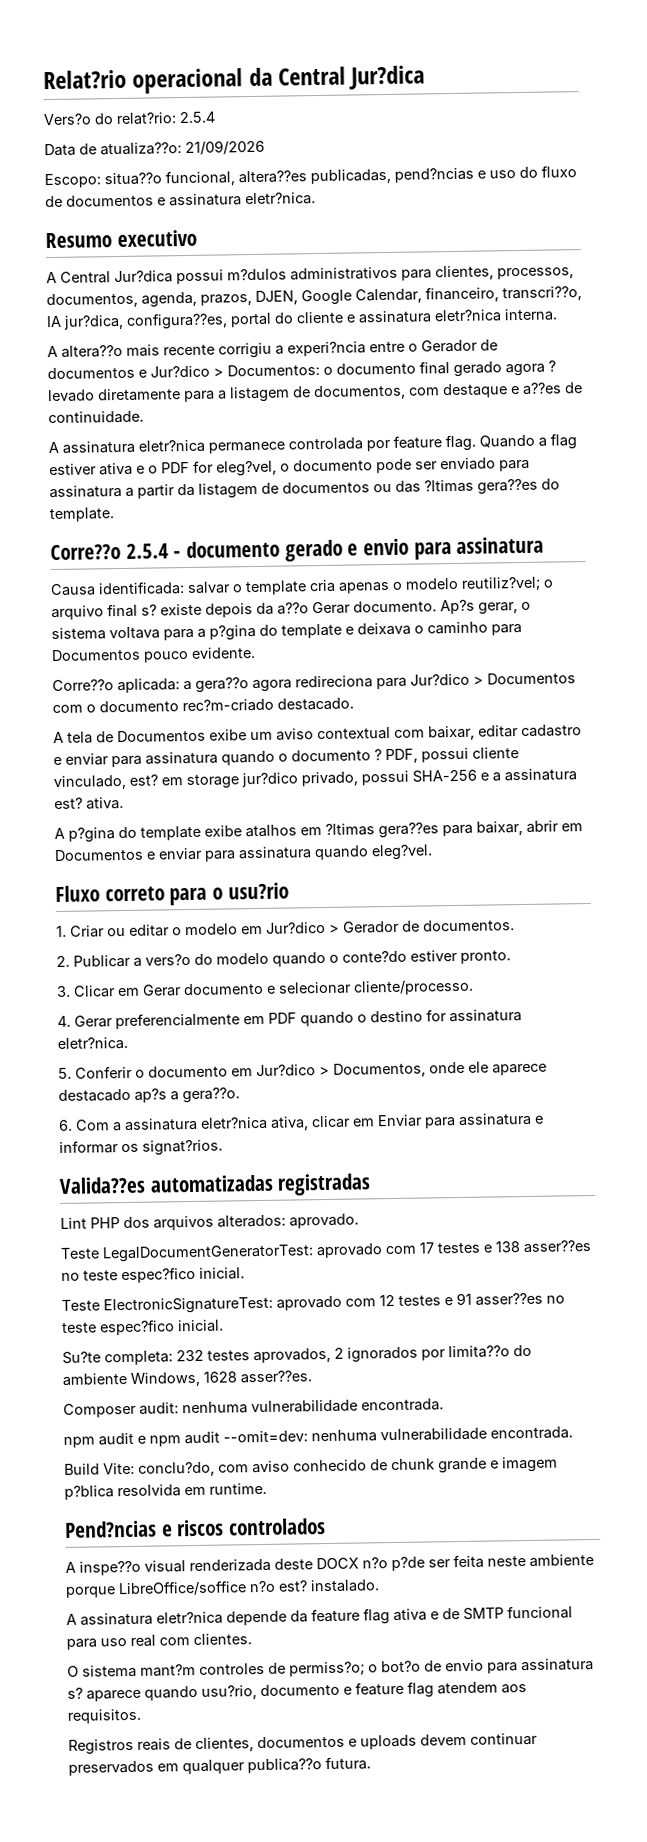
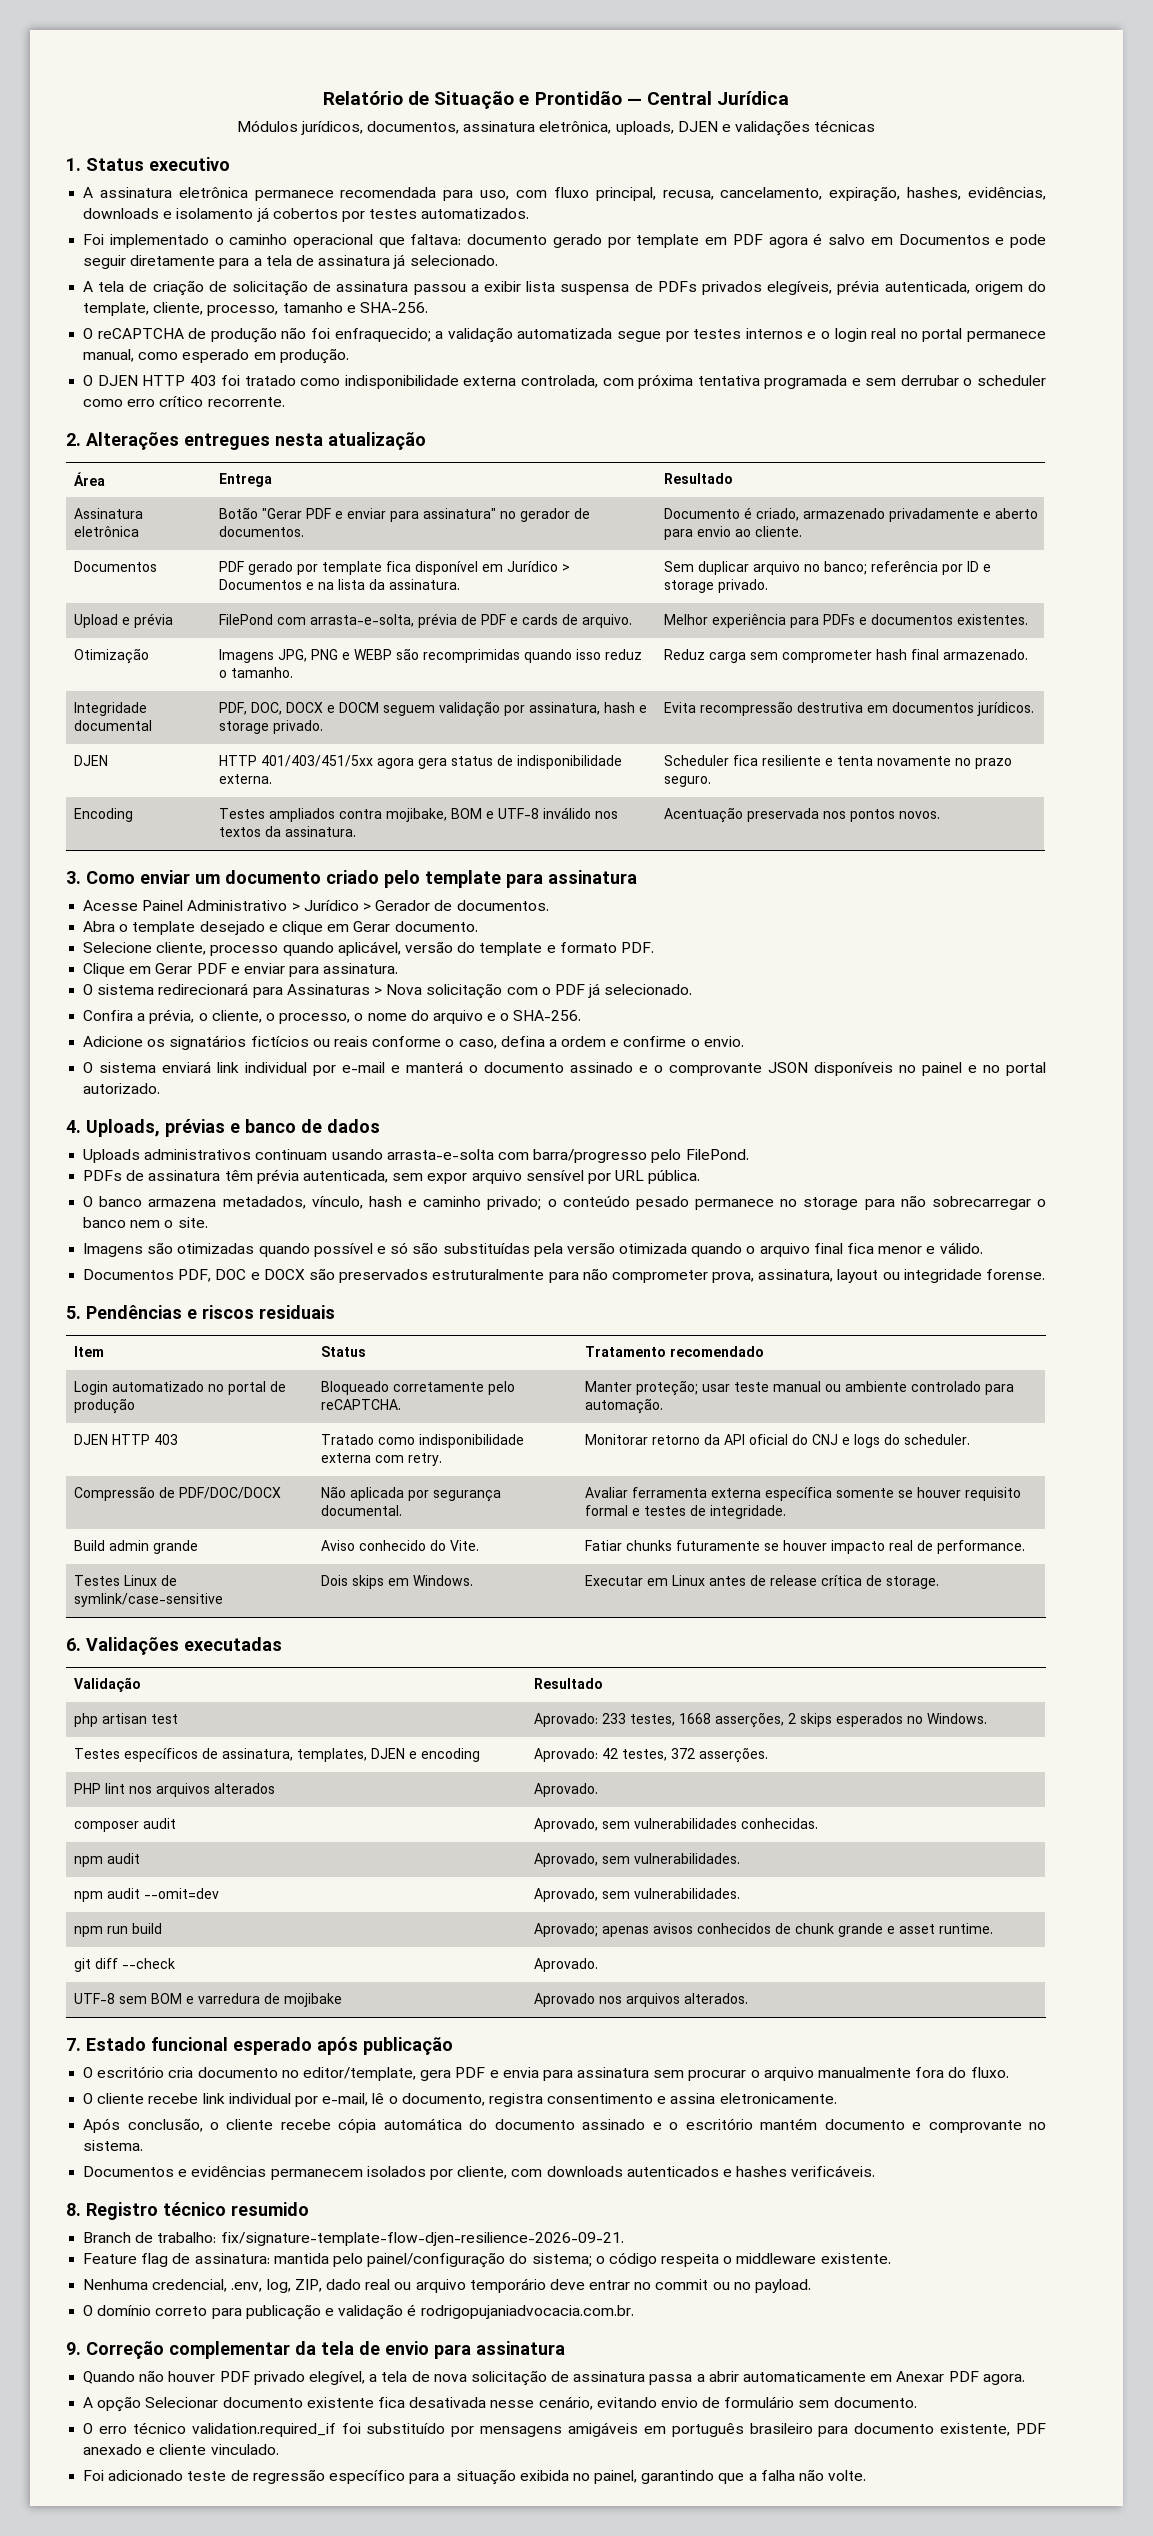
[43,65,426,94] [43,111,216,126] [44,139,265,157] [44,165,577,189] [45,192,316,208] [45,229,197,249] [46,265,574,285] [46,286,582,309] [46,308,558,330] [47,339,498,359] [47,360,556,380] [48,382,583,403] [48,410,144,425] [48,433,577,454] [49,457,530,477] [49,478,560,499] [49,507,114,523] [50,536,545,562] [50,576,554,597] [51,599,531,621] [51,621,522,641] [51,646,256,663] [52,672,576,694] [52,697,354,714] [53,724,582,744] [53,747,519,768] [53,768,577,791] [54,796,124,810] [54,820,583,843] [54,844,433,862] [55,882,289,906] [56,919,515,938] [56,949,511,968] [56,979,474,998] [57,1009,522,1030] [57,1036,128,1051] [58,1061,547,1079] [58,1087,240,1104] [58,1112,544,1132] [59,1139,223,1156] [59,1173,372,1196] [60,1213,359,1231] [60,1240,591,1263] [61,1266,245,1284] [61,1292,565,1315] [62,1319,224,1336] [62,1344,532,1366] [62,1370,312,1387] [63,1398,444,1418] [63,1426,573,1448] [64,1456,558,1477] [64,1482,267,1500] [64,1518,327,1538] [65,1554,594,1576] [65,1579,380,1598] [66,1605,573,1626] [66,1633,252,1650] [67,1658,594,1678] [67,1681,527,1702] [67,1708,142,1724] [68,1732,538,1755] [68,1756,371,1776] Relat?rio operacional da Central Jur?dica // Vers?o do relat?rio: 2.5.4 // Data de atualiza??o: 21/09/2026 // Escopo: situa??o funcional, altera??es publicadas, pend?ncias e uso do fluxo de documentos e assinatura eletr?nica. // Resumo executivo // A Central Jur?dica possui m?dulos administrativos para clientes, processos, documentos, agenda, prazos, DJEN, Google Calendar, financeiro, transcri??o, IA jur?dica, configura??es, portal do cliente e assinatura eletr?nica interna. // A altera??o mais recente corrigiu a experi?ncia entre o Gerador de documentos e Jur?dico > Documentos: o documento final gerado agora ? levado diretamente para a listagem de documentos, com destaque e a??es de continuidade. // A assinatura eletr?nica permanece controlada por feature flag. Quando a flag estiver ativa e o PDF for eleg?vel, o documento pode ser enviado para assinatura a partir da listagem de documentos ou das ?ltimas gera??es do template. // Corre??o 2.5.4 - documento gerado e envio para assinatura // Causa identificada: salvar o template cria apenas o modelo reutiliz?vel; o arquivo final s? existe depois da a??o Gerar documento. Ap?s gerar, o sistema voltava para a p?gina do template e deixava o caminho para Documentos pouco evidente. // Corre??o aplicada: a gera??o agora redireciona para Jur?dico > Documentos com o documento rec?m-criado destacado. // A tela de Documentos exibe um aviso contextual com baixar, editar cadastro e enviar para assinatura quando o documento ? PDF, possui cliente vinculado, est? em storage jur?dico privado, possui SHA-256 e a assinatura est? ativa. // A p?gina do template exibe atalhos em ?ltimas gera??es para baixar, abrir em Documentos e enviar para assinatura quando eleg?vel. // Fluxo correto para o usu?rio // 1. Criar ou editar o modelo em Jur?dico > Gerador de documentos. // 2. Publicar a vers?o do modelo quando o conte?do estiver pronto. // 3. Clicar em Gerar documento e selecionar cliente/processo. // 4. Gerar preferencialmente em PDF quando o destino for assinatura eletr?nica. // 5. Conferir o documento em Jur?dico > Documentos, onde ele aparece destacado ap?s a gera??o. // 6. Com a assinatura eletr?nica ativa, clicar em Enviar para assinatura e informar os signat?rios. // Valida??es automatizadas registradas // Lint PHP dos arquivos alterados: aprovado. // Teste LegalDocumentGeneratorTest: aprovado com 17 testes e 138 asser??es no teste espec?fico inicial. // Teste ElectronicSignatureTest: aprovado com 12 testes e 91 asser??es no teste espec?fico inicial. // Su?te completa: 232 testes aprovados, 2 ignorados por limita??o do ambiente Windows, 1628 asser??es. // Composer audit: nenhuma vulnerabilidade encontrada. // npm audit e npm audit --omit=dev: nenhuma vulnerabilidade encontrada. // Build Vite: conclu?do, com aviso conhecido de chunk grande e imagem p?blica resolvida em runtime. // Pend?ncias e riscos controlados // A inspe??o visual renderizada deste DOCX n?o p?de ser feita neste ambiente porque LibreOffice/soffice n?o est? instalado. // A assinatura eletr?nica depende da feature flag ativa e de SMTP funcional para uso real com clientes. // O sistema mant?m controles de permiss?o; o bot?o de envio para assinatura s? aparece quando usu?rio, documento e feature flag atendem aos requisitos. // Registros reais de clientes, documentos e uploads devem continuar preservados em qualquer publica??o futura. -> [323,91,789,109] [236,120,876,136] [66,157,230,171] [83,186,1046,202] [83,207,530,222] [83,233,1046,248] [83,254,498,269] [83,280,1046,296] [83,302,428,316] [83,327,1046,343] [83,348,349,364] [83,374,1047,389] [83,396,285,407] [66,432,426,450] [73,472,105,486] [218,473,272,487] [663,473,733,484] [73,508,143,519] [73,526,139,537] [218,507,590,522] [218,526,304,537] [663,507,1038,522] [663,526,802,540] [73,561,157,572] [218,561,570,575] [218,579,460,590] [663,561,991,575] [663,579,768,593] [73,613,173,628] [218,613,632,628] [663,614,1028,628] [73,648,149,664] [218,648,642,663] [218,667,293,678] [663,649,1028,663] [73,702,147,716] [73,720,152,731] [218,701,647,717] [218,720,323,734] [663,701,1034,716] [73,755,108,766] [218,755,622,769] [218,774,272,784] [663,755,1012,769] [663,776,711,787] [73,808,133,822] [218,807,618,822] [218,826,356,837] [663,807,940,823] [66,870,637,888] [83,900,549,911] [83,921,478,935] [83,941,654,956] [83,963,399,977] [83,983,693,999] [83,1009,582,1024] [83,1035,744,1050] [83,1061,1047,1076] [83,1083,161,1094] [66,1119,380,1137] [83,1149,749,1163] [83,1169,701,1184] [83,1195,1046,1210] [83,1217,208,1228] [83,1242,983,1257] [83,1268,1046,1283] [66,1305,335,1319] [73,1346,104,1357] [320,1346,366,1357] [584,1346,764,1357] [73,1381,286,1395] [73,1398,135,1414] [320,1381,515,1395] [320,1399,401,1410] [584,1380,1014,1396] [584,1398,663,1414] [73,1434,178,1445] [320,1434,524,1448] [320,1453,442,1466] [584,1434,970,1448] [73,1486,281,1501] [320,1486,501,1502] [320,1505,402,1516] [584,1487,1021,1501] [584,1505,786,1519] [73,1540,198,1554] [320,1540,479,1551] [584,1540,1025,1554] [73,1575,177,1586] [73,1593,223,1607] [320,1575,473,1589] [584,1575,939,1589] [66,1637,282,1655] [73,1677,141,1692] [533,1678,603,1689] [73,1713,178,1727] [533,1712,987,1728] [73,1748,480,1762] [533,1747,768,1763] [73,1783,275,1797] [533,1783,598,1797] [73,1818,176,1832] [533,1818,818,1832] [73,1853,140,1867] [533,1853,740,1867] [73,1888,219,1902] [533,1888,740,1902] [73,1923,162,1937] [533,1923,993,1937] [73,1958,175,1972] [533,1958,598,1972] [73,1993,342,2007] [533,1993,748,2007] [66,2037,453,2055] [83,2066,1009,2081] [83,2093,837,2107] [83,2118,1047,2133] [83,2140,144,2151] [83,2165,876,2180] [66,2202,309,2220] [83,2232,624,2246] [83,2252,891,2268] [83,2278,812,2293] [83,2304,634,2320] [66,2341,565,2359] [83,2370,1025,2386] [83,2396,917,2412] [83,2422,1046,2437] [83,2444,279,2455] [83,2469,867,2485] Relatório de Situação e Prontidão — Central Jurídica // Módulos jurídicos, documentos, assinatura eletrônica, uploads, DJEN e validações técnicas // 1. Status executivo // A assinatura eletrônica permanece recomendada para uso, com fluxo principal, recusa, cancelamento, expiração, hashes, evidências, downloads e isolamento já cobertos por testes automatizados. // Foi implementado o caminho operacional que faltava: documento gerado por template em PDF agora é salvo em Documentos e pode seguir diretamente para a tela de assinatura já selecionado. // A tela de criação de solicitação de assinatura passou a exibir lista suspensa de PDFs privados elegíveis, prévia autenticada, origem do template, cliente, processo, tamanho e SHA-256. // O reCAPTCHA de produção não foi enfraquecido; a validação automatizada segue por testes internos e o login real no portal permanece manual, como esperado em produção. // O DJEN HTTP 403 foi tratado como indisponibilidade externa controlada, com próxima tentativa programada e sem derrubar o scheduler como erro crítico recorrente. // 2. Alterações entregues nesta atualização // Área | Entrega | Resultado // Assinatura eletrônica | Botão "Gerar PDF e enviar para assinatura" no gerador de documentos. | Documento é criado, armazenado privadamente e aberto para envio ao cliente. // Documentos | PDF gerado por template fica disponível em Jurídico > Documentos e na lista da assinatura. | Sem duplicar arquivo no banco; referência por ID e storage privado. // Upload e prévia | FilePond com arrasta-e-solta, prévia de PDF e cards de arquivo. | Melhor experiência para PDFs e documentos existentes. // Otimização | Imagens JPG, PNG e WEBP são recomprimidas quando isso reduz o tamanho. | Reduz carga sem comprometer hash final armazenado. // Integridade documental | PDF, DOC, DOCX e DOCM seguem validação por assinatura, hash e storage privado. | Evita recompressão destrutiva em documentos jurídicos. // DJEN | HTTP 401/403/451/5xx agora gera status de indisponibilidade externa. | Scheduler fica resiliente e tenta novamente no prazo seguro. // Encoding | Testes ampliados contra mojibake, BOM e UTF-8 inválido nos textos da assinatura. | Acentuação preservada nos pontos novos. // 3. Como enviar um documento criado pelo template para assinatura // Acesse Painel Administrativo > Jurídico > Gerador de documentos. // Abra o template desejado e clique em Gerar documento. // Selecione cliente, processo quando aplicável, versão do template e formato PDF. // Clique em Gerar PDF e enviar para assinatura. // O sistema redirecionará para Assinaturas > Nova solicitação com o PDF já selecionado. // Confira a prévia, o cliente, o processo, o nome do arquivo e o SHA-256. // Adicione os signatários fictícios ou reais conforme o caso, defina a ordem e confirme o envio. // O sistema enviará link individual por e-mail e manterá o documento assinado e o comprovante JSON disponíveis no painel e no portal autorizado. // 4. Uploads, prévias e banco de dados // Uploads administrativos continuam usando arrasta-e-solta com barra/progresso pelo FilePond. // PDFs de assinatura têm prévia autenticada, sem expor arquivo sensível por URL pública. // O banco armazena metadados, vínculo, hash e caminho privado; o conteúdo pesado permanece no storage para não sobrecarregar o banco nem o site. // Imagens são otimizadas quando possível e só são substituídas pela versão otimizada quando o arquivo final fica menor e válido. // Documentos PDF, DOC e DOCX são preservados estruturalmente para não comprometer prova, assinatura, layout ou integridade forense. // 5. Pendências e riscos residuais // Item | Status | Tratamento recomendado // Login automatizado no portal de produção | Bloqueado corretamente pelo reCAPTCHA. | Manter proteção; usar teste manual ou ambiente controlado para automação. // DJEN HTTP 403 | Tratado como indisponibilidade externa com retry. | Monitorar retorno da API oficial do CNJ e logs do scheduler. // Compressão de PDF/DOC/DOCX | Não aplicada por segurança documental. | Avaliar ferramenta externa específica somente se houver requisito formal e testes de integridade. // Build admin grande | Aviso conhecido do Vite. | Fatiar chunks futuramente se houver impacto real de performance. // Testes Linux de symlink/case-sensitive | Dois skips em Windows. | Executar em Linux antes de release crítica de storage. // 6. Validações executadas // Validação | Resultado // php artisan test | Aprovado: 233 testes, 1668 asserções, 2 skips esperados no Windows. // Testes específicos de assinatura, templates, DJEN e encoding | Aprovado: 42 testes, 372 asserções. // PHP lint nos arquivos alterados | Aprovado. // composer audit | Aprovado, sem vulnerabilidades conhecidas. // npm audit | Aprovado, sem vulnerabilidades. // npm audit --omit=dev | Aprovado, sem vulnerabilidades. // npm run build | Aprovado; apenas avisos conhecidos de chunk grande e asset runtime. // git diff --check | Aprovado. // UTF-8 sem BOM e varredura de mojibake | Aprovado nos arquivos alterados. // 7. Estado funcional esperado após publicação // O escritório cria documento no editor/template, gera PDF e envia para assinatura sem procurar o arquivo manualmente fora do fluxo. // O cliente recebe link individual por e-mail, lê o documento, registra consentimento e assina eletronicamente. // Após conclusão, o cliente recebe cópia automática do documento assinado e o escritório mantém documento e comprovante no sistema. // Documentos e evidências permanecem isolados por cliente, com downloads autenticados e hashes verificáveis. // 8. Registro técnico resumido // Branch de trabalho: fix/signature-template-flow-djen-resilience-2026-09-21. // Feature flag de assinatura: mantida pelo painel/configuração do sistema; o código respeita o middleware existente. // Nenhuma credencial, .env, log, ZIP, dado real ou arquivo temporário deve entrar no commit ou no payload. // O domínio correto para publicação e validação é rodrigopujaniadvocacia.com.br. // 9. Correção complementar da tela de envio para assinatura // Quando não houver PDF privado elegível, a tela de nova solicitação de assinatura passa a abrir automaticamente em Anexar PDF agora. // A opção Selecionar documento existente fica desativada nesse cenário, evitando envio de formulário sem documento. // O erro técnico validation.required_if foi substituído por mensagens amigáveis em português brasileiro para documento existente, PDF anexado e cliente vinculado. // Foi adicionado teste de regressão específico para a situação exibida no painel, garantindo que a falha não volte.

